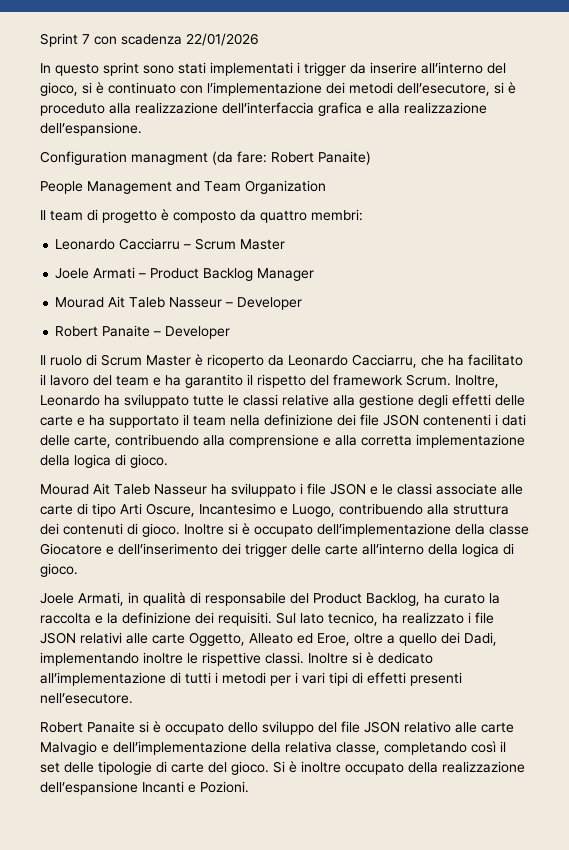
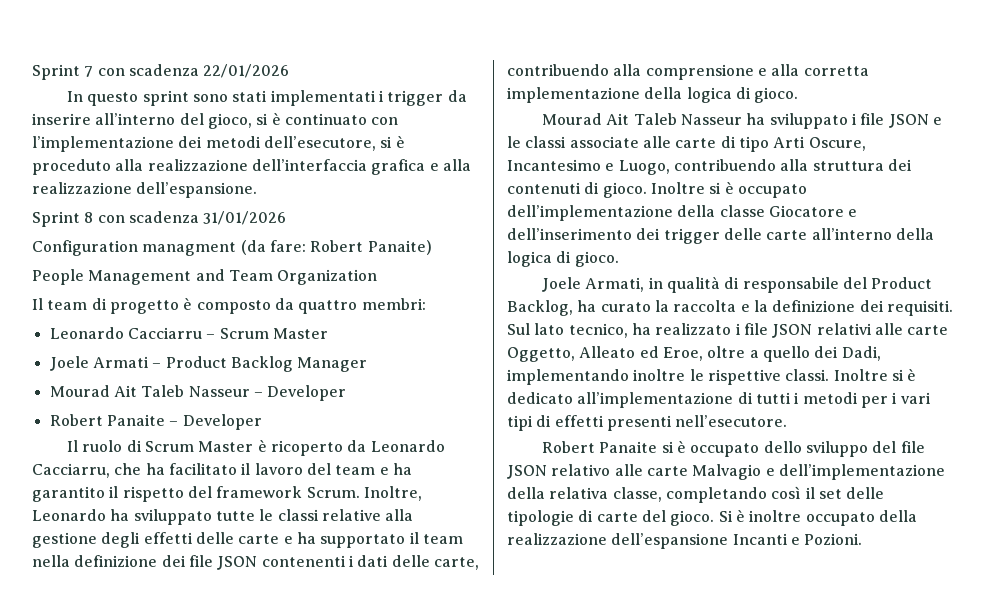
(142, 129) none -> [32,211,287,227] // Sprint 8 con scadenza 31/01/2026

